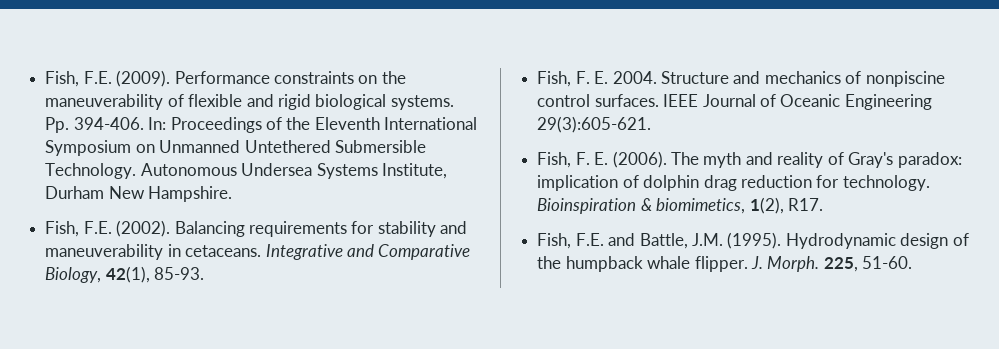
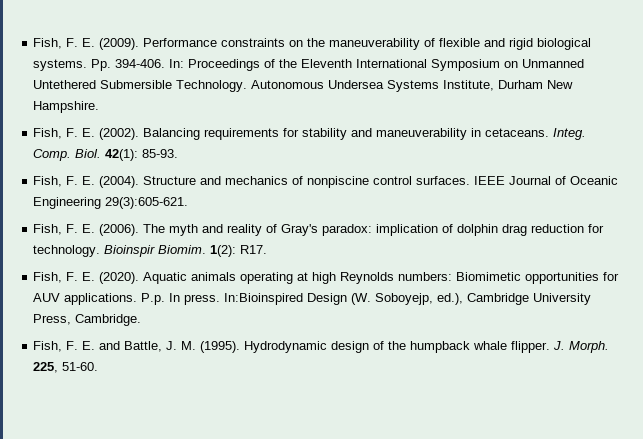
[45,71,112,87] Fish, F.E. -> [33,38,96,49] Fish, F. E.
[83,221,112,234] F.E. -> [66,128,96,137] F. E.
[265,244,471,260] [45,266,150,283] Integrative and Comparative Biology, 42(1), -> [553,128,587,140] [33,149,139,161] Integ. Comp. Biol. 42(1):
[612,71,657,84] 2004. -> [99,176,140,188] (2004).
[537,197,823,214] [537,233,723,249] Bioinspiration & biomimetics, 1(2), R17. // Fish, F.E. and Battle, J.M. -> [104,245,268,257] [33,272,620,284] [33,293,592,305] [33,314,142,326] [33,341,197,352] Bioinspir Biomim. 1(2): R17. // Fish, F. E. (2020). Aquatic animals operating at high Reynolds numbers: Biomimetic opportunities for AUV applications. P.p. In press. In:Bioinspired Design (W. Soboyejp, ed.), Cambridge University Press, Cambridge. // Fish, F. E. and Battle, J. M.

